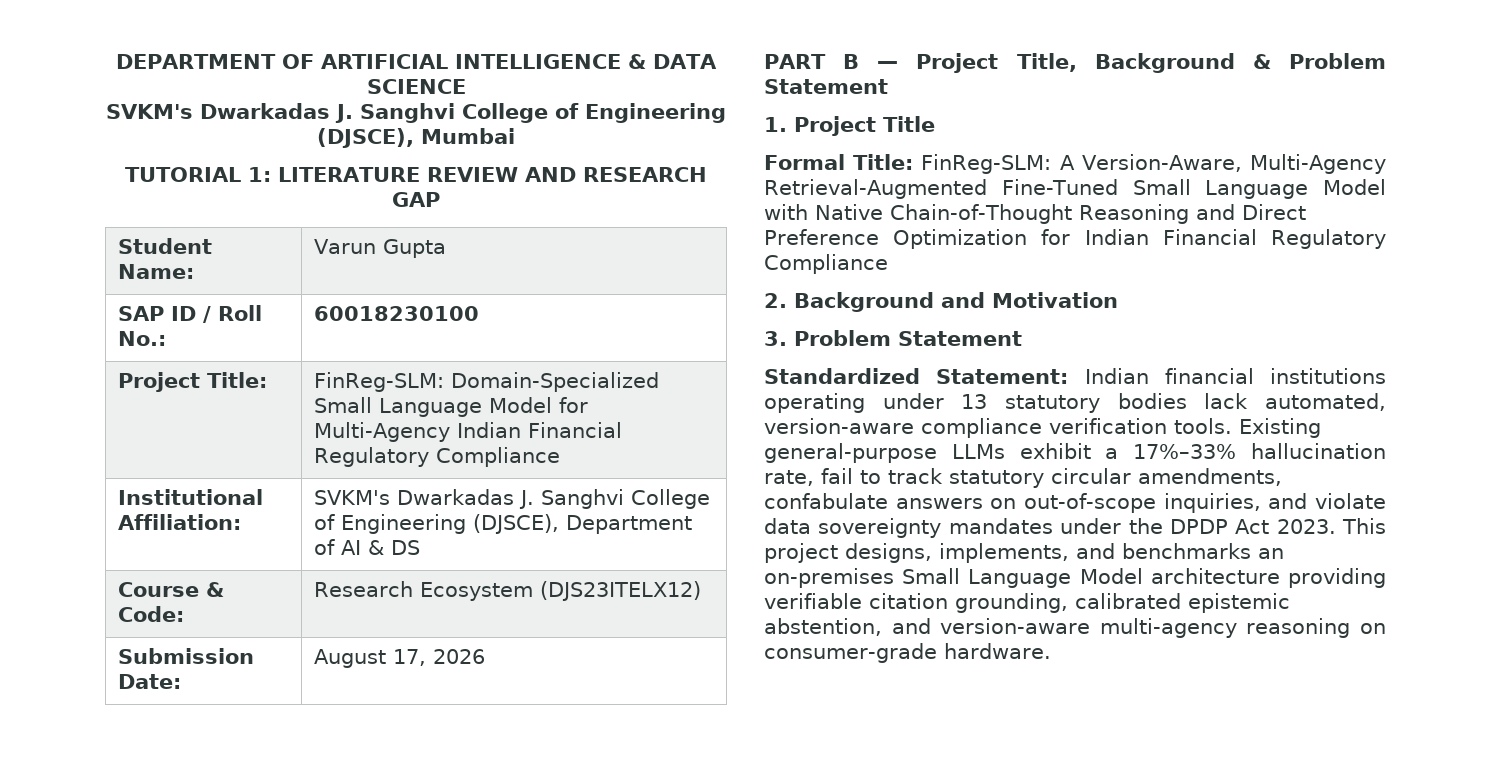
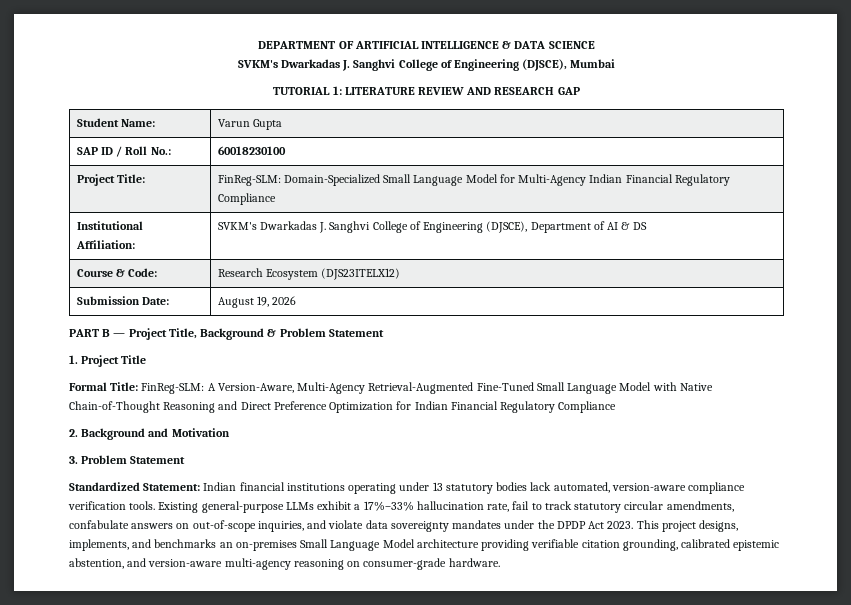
[392,649,426,666] 17, -> [256,296,269,307] 19,

